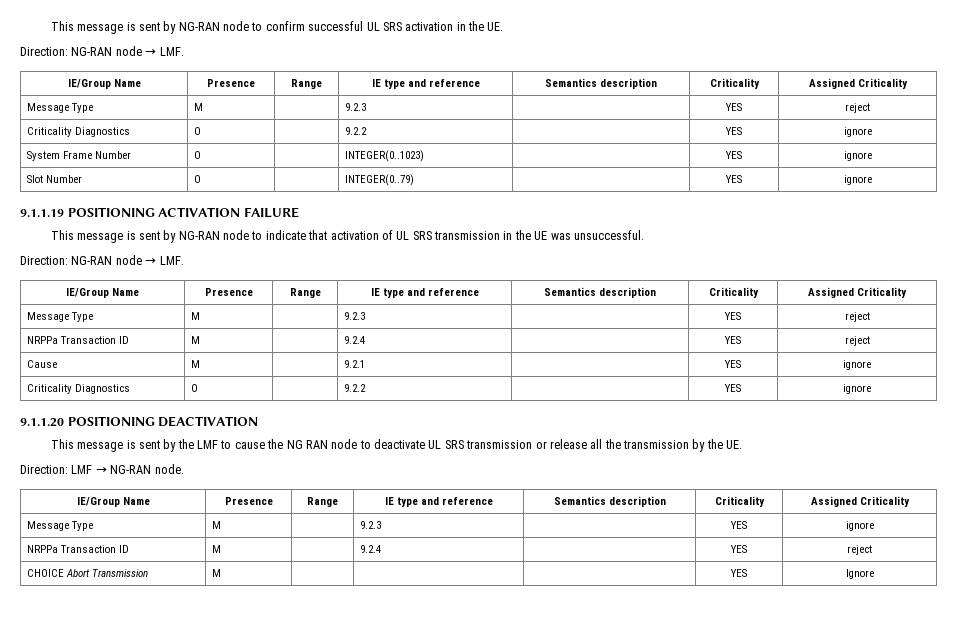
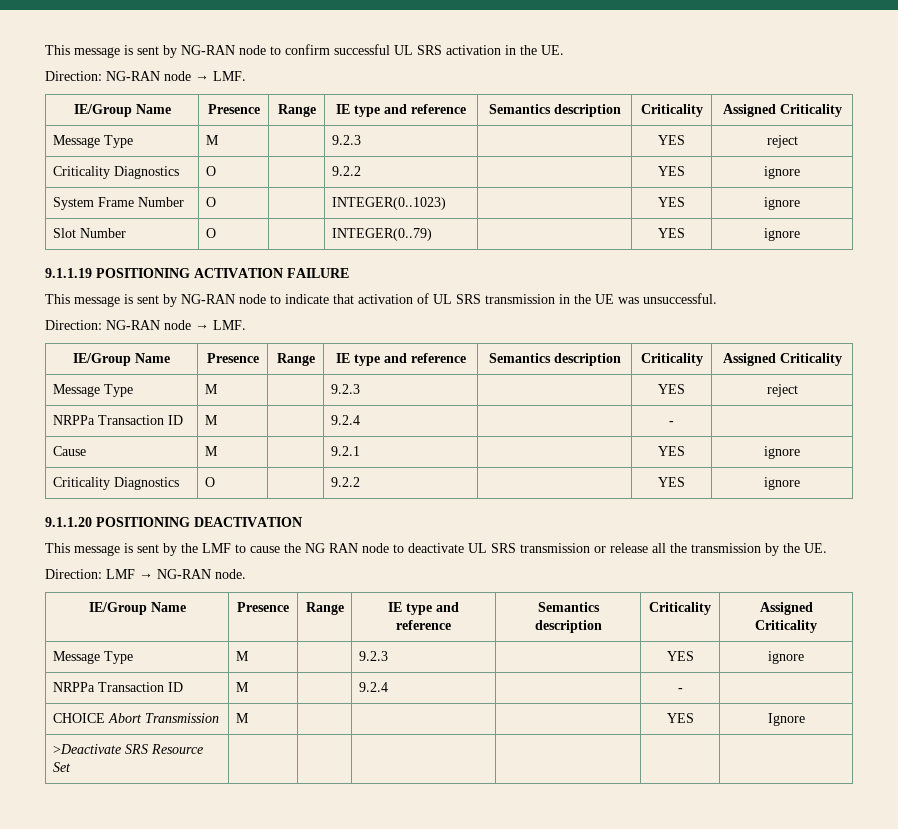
[724,336,741,344] [844,336,870,346] YES | reject -> [669,421,674,425] - |
[730,545,747,553] [847,545,872,555] YES | reject -> [677,688,683,692] - |
(874, 574) none -> [52,744,203,754] [52,762,71,772] // >Deactivate SRS Resource Set | | | | | |

